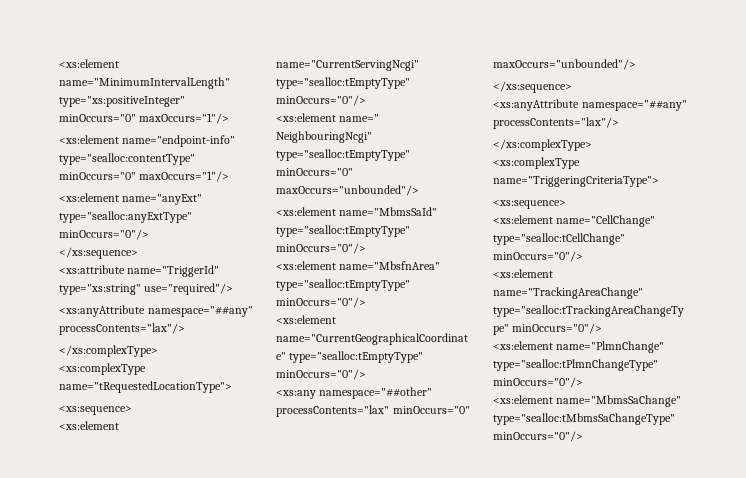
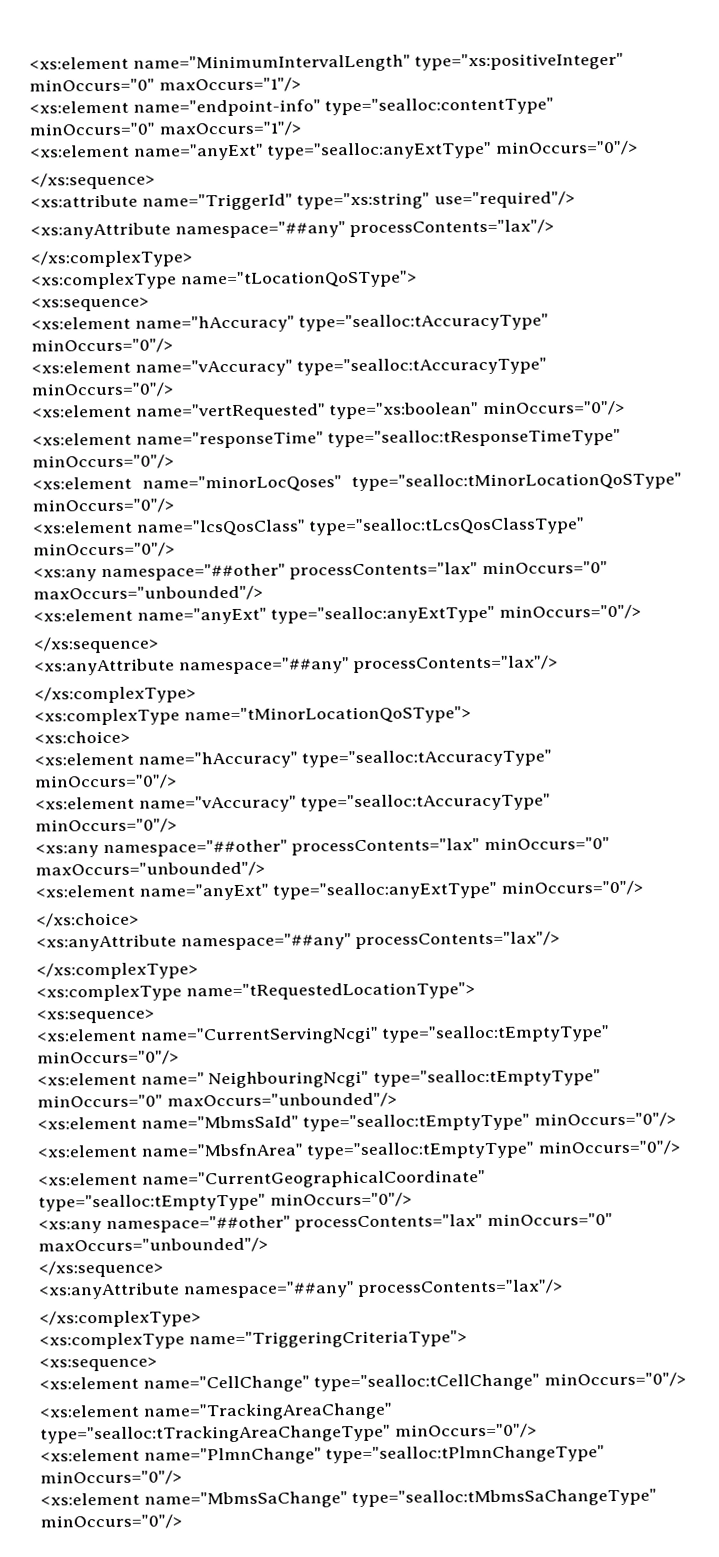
(158, 351) none -> [31,270,417,290] [31,297,149,312] [31,313,550,333] [31,338,173,354] [31,357,548,377] [31,382,173,398] [32,400,626,421] [32,428,622,449] [32,454,174,470] [32,472,683,493] [32,498,174,514] [32,517,586,537] [33,542,175,558] [33,561,609,582] [33,585,263,602] [33,604,642,625] [33,636,159,654] [34,655,559,676] [34,686,196,704] [34,706,471,726] [34,730,130,744] [34,749,553,769] [34,774,177,790] [35,793,552,813] [35,818,177,834] [35,837,611,858] [35,861,265,878] [35,880,644,901] [36,912,139,928] [36,931,561,952] [36,962,198,980] // <xs:complexType name="tLocationQoSType"> // <xs:sequence> // <xs:element name="hAccuracy" type="sealloc:tAccuracyType" minOccurs="0"/> // <xs:element name="vAccuracy" type="sealloc:tAccuracyType" minOccurs="0"/> // <xs:element name="vertRequested" type="xs:boolean" minOccurs="0"/> // <xs:element name="responseTime" type="sealloc:tResponseTimeType" minOccurs="0"/> // <xs:element name="minorLocQoses" type="sealloc:tMinorLocationQoSType" minOccurs="0"/> // <xs:element name="lcsQosClass" type="sealloc:tLcsQosClassType" minOccurs="0"/> // <xs:any namespace="##other" processContents="lax" minOccurs="0" maxOccurs="unbounded"/> // <xs:element name="anyExt" type="sealloc:anyExtType" minOccurs="0"/> // </xs:sequence> // <xs:anyAttribute namespace="##any" processContents="lax"/> // </xs:complexType> // <xs:complexType name="tMinorLocationQoSType"> // <xs:choice> // <xs:element name="hAccuracy" type="sealloc:tAccuracyType" minOccurs="0"/> // <xs:element name="vAccuracy" type="sealloc:tAccuracyType" minOccurs="0"/> // <xs:any namespace="##other" processContents="lax" minOccurs="0" maxOccurs="unbounded"/> // <xs:element name="anyExt" type="sealloc:anyExtType" minOccurs="0"/> // </xs:choice> // <xs:anyAttribute namespace="##any" processContents="lax"/> // </xs:complexType>

